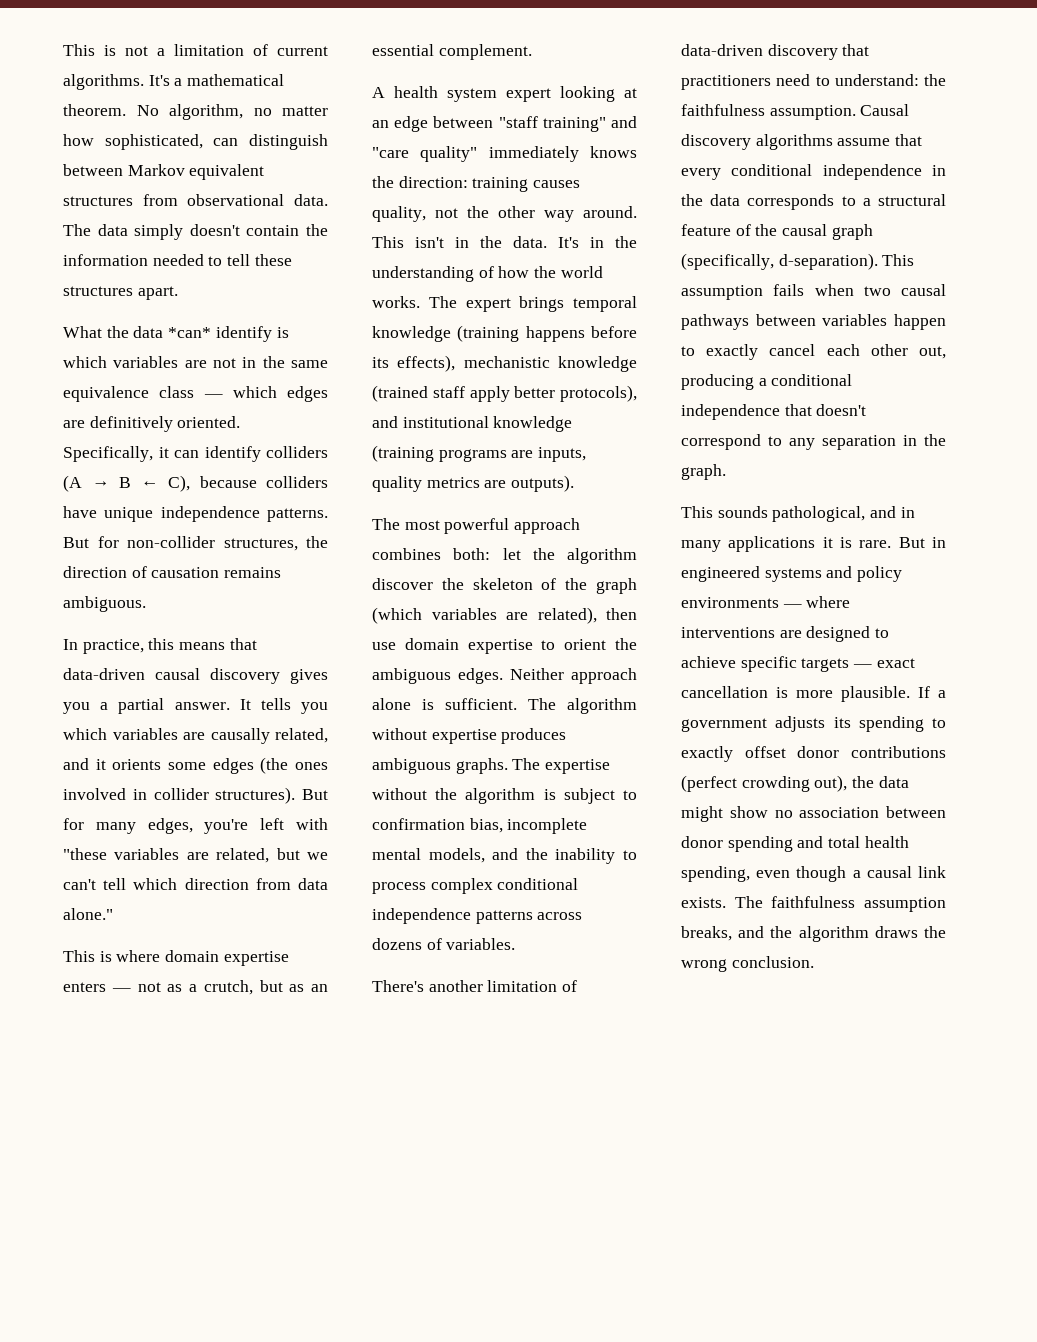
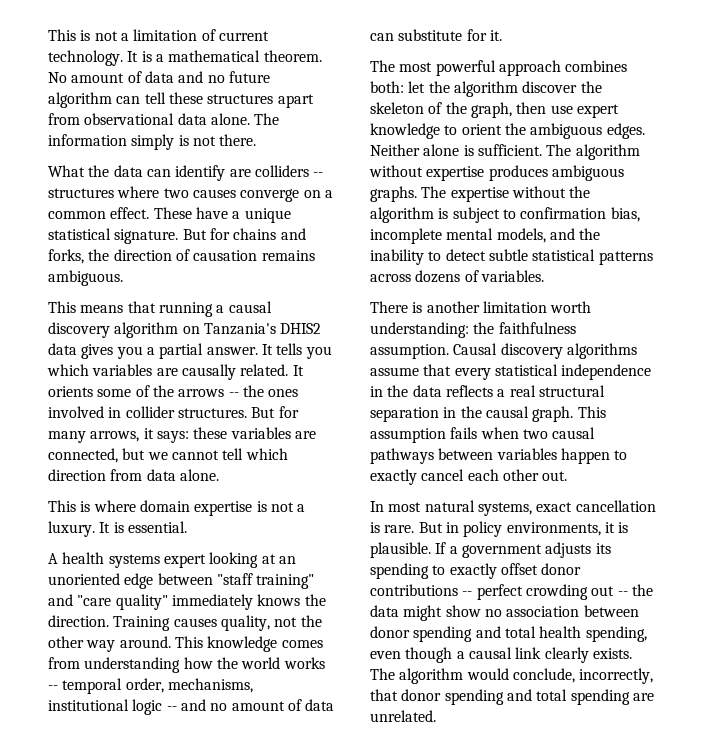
[63,74,170,90] algorithms. It's -> [48,50,152,66] technology. It is
[169,104,328,120] [63,134,329,150] [63,164,265,180] [63,194,328,206] [63,224,328,240] [63,254,292,266] [63,286,178,300] [63,326,289,342] [63,356,329,368] [63,386,328,402] [63,416,241,432] [63,446,328,462] [63,475,328,492] [63,506,328,522] [63,536,298,551] algorithm, no matter how sophisticated, can distinguish between Markov equivalent structures from observational data. The data simply doesn't contain the information needed to tell these structures apart. // What the data *can* identify is which variables are not in the same equivalence class — which edges are definitively oriented. Specifically, it can identify colliders (A → B ← C), because colliders have unique independence patterns. But for non-collider structures, -> [71,71,270,83] [48,92,314,108] [48,113,280,125] [48,134,257,150] [48,165,324,181] [48,186,333,202] [48,207,291,223] [48,228,306,244] [48,249,84,264] amount of data and no future algorithm can tell these structures apart from observational data alone. The information simply is not there. // What the data can identify are colliders -- structures where two causes converge on a common effect. These have a unique statistical signature. But for chains and forks,
[63,638,257,654] [63,668,280,684] In practice, this means that data-driven causal discovery -> [48,301,272,317] [48,322,322,338] [48,343,77,355] This means that running a causal discovery algorithm on Tanzania's DHIS2 data
[275,728,328,743] [63,757,289,774] related, and it orients some edges (the -> [240,364,304,376] [48,385,264,397] related. It orients some of the arrows -- the
[215,787,296,804] structures). -> [177,408,247,418] structures.
[147,818,328,834] [63,848,270,863] edges, you're left with "these variables are related, -> [90,427,316,443] [48,448,118,463] arrows, it says: these variables are connected,
[63,879,96,890] can't -> [171,450,219,460] cannot
[63,908,113,920] alone." -> [179,469,219,481] alone.
[63,980,328,995] [372,44,532,60] enters — not as a crutch, but as an essential complement. -> [256,501,306,512] [48,521,187,537] is not a luxury. It is essential.
[447,88,497,102] system -> [108,554,160,568] systems
(389, 124) none -> [48,573,120,585] unoriented
[398,176,529,192] direction: training -> [48,615,171,631] direction. Training
[415,236,637,248] [372,266,603,282] [372,296,637,312] [372,325,637,342] [372,355,637,372] [372,385,637,402] [372,416,573,432] [372,445,587,462] [372,475,575,492] isn't in the data. It's in the understanding of how the world works. The expert brings temporal knowledge (training happens before its effects), mechanistic knowledge (trained staff apply better protocols), and institutional knowledge (training programs are inputs, quality metrics are outputs). -> [207,636,323,652] [48,657,325,673] [48,678,253,694] [48,699,335,715] [370,29,502,41] knowledge comes from understanding how the world works -- temporal order, mechanisms, institutional logic -- and no amount of data can substitute for it.
[596,578,637,594] [372,607,637,624] [372,638,533,654] graph (which variables are related), then use domain expertise -> [470,102,619,118] [370,123,440,139] graph, then use expert knowledge
[571,668,637,684] approach -> (420, 150) none
[372,878,579,894] [372,908,471,924] process complex conditional independence -> [445,249,596,261] detect subtle statistical
[372,980,578,992] [681,44,870,60] [681,74,919,90] There's another limitation of data-driven discovery that practitioners need to understand: -> [370,301,592,313] [370,322,469,338] There is another limitation worth understanding:
[731,164,813,176] conditional -> [494,364,558,376] statistical
[747,194,946,210] [681,224,873,240] [681,253,878,270] corresponds to a structural feature of the causal graph (specifically, d-separation). -> [445,385,605,397] [370,406,574,422] reflects a real structural separation in the causal graph.
[919,346,946,359] [681,374,853,390] [681,404,867,420] [681,434,946,450] [681,464,726,480] [681,506,915,522] [681,536,946,552] [681,566,903,582] [681,596,851,608] [681,626,890,642] [681,656,915,672] [681,686,833,698] out, producing a conditional independence that doesn't correspond to any separation in the graph. // This sounds pathological, and in many applications it is rare. But in engineered systems and policy environments — where interventions are designed to achieve specific targets — exact cancellation is more -> [542,471,568,481] [370,500,656,516] [370,521,629,537] out. // In most natural systems, exact cancellation is rare. But in policy environments, it is
[681,775,848,792] (perfect crowding out), -> [462,584,628,600] -- perfect crowding out --
(946, 872) none -> [544,647,589,663] clearly
[771,896,946,912] [681,926,946,942] [681,956,814,972] faithfulness assumption breaks, and the algorithm draws the wrong conclusion. -> [399,668,654,684] [370,689,654,705] [370,710,436,722] algorithm would conclude, incorrectly, that donor spending and total spending are unrelated.

